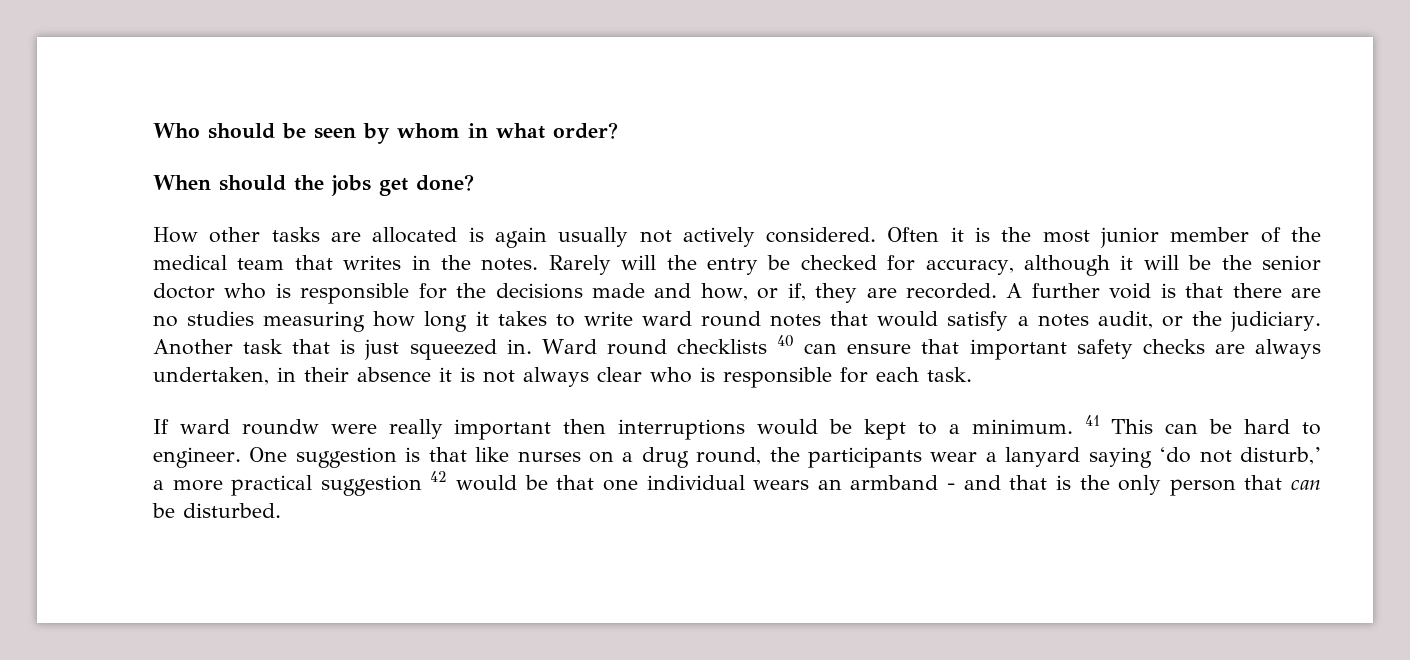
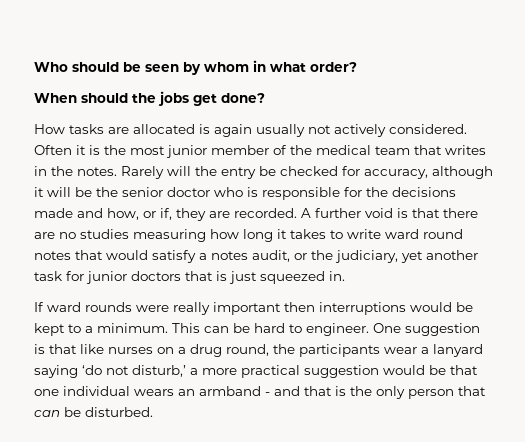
[209,227,261,243] other -> (65, 129) none
[1230,311,1322,332] [153,339,284,355] judiciary. Another task -> [335,250,478,263] [34,271,181,284] judiciary, yet another task for junior doctors
[541,335,1321,360] [153,367,972,388] Ward round checklists 40 can ensure that important safety checks are always undertaken, in their absence it is not always clear who is responsible for each task. -> (345, 276) none
[241,419,319,435] roundw -> [85,302,132,312] rounds
[1084,415,1100,426] 41 -> (168, 328) none
[430,471,448,482] 42 -> (379, 371) none

